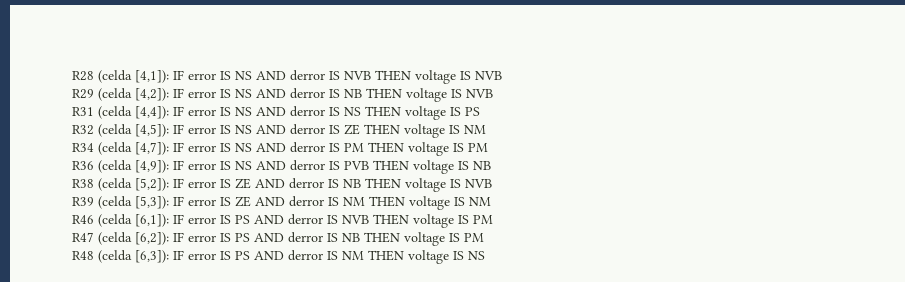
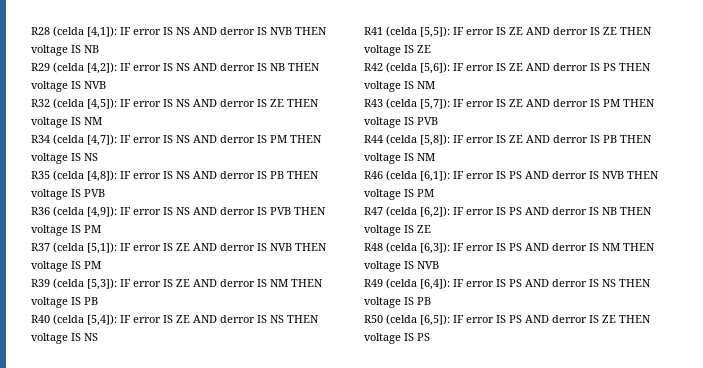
[475,71,502,80] NVB -> [84,45,99,53] NB
[72,106,480,120] // R31 (celda [4,4]): IF error IS NS AND derror IS NS THEN voltage IS PS -> (106, 85) none
[468,143,488,152] PM -> [84,153,98,161] [31,170,319,182] [31,189,105,200] NS // R35 (celda [4,8]): IF error IS NS AND derror IS PB THEN voltage IS PVB
[473,161,491,170] [72,178,492,192] NB // R38 (celda [5,2]): IF error IS ZE AND derror IS NB THEN voltage IS NVB -> [84,225,101,233] [31,242,327,254] [31,261,101,272] PM // R37 (celda [5,1]): IF error IS ZE AND derror IS NVB THEN voltage IS PM
(465, 201) none -> [84,297,98,305] [31,314,319,326] [31,333,98,344] [364,26,652,38] [364,45,431,56] [364,62,651,74] [364,81,435,92] [364,98,655,110] [364,117,438,128] [364,134,652,146] [364,153,414,164] PB // R40 (celda [5,4]): IF error IS ZE AND derror IS NS THEN voltage IS NS // R41 (celda [5,5]): IF error IS ZE AND derror IS ZE THEN voltage IS ZE // R42 (celda [5,6]): IF error IS ZE AND derror IS PS THEN voltage IS NM // R43 (celda [5,7]): IF error IS ZE AND derror IS PM THEN voltage IS PVB // R44 (celda [5,8]): IF error IS ZE AND derror IS PB THEN voltage IS
[464,233,484,242] PM -> [417,225,431,233] ZE
[468,251,485,260] NS -> [417,261,439,269] [364,278,651,290] [364,297,431,308] [364,314,651,326] [364,333,430,344] NVB // R49 (celda [6,4]): IF error IS PS AND derror IS NS THEN voltage IS PB // R50 (celda [6,5]): IF error IS PS AND derror IS ZE THEN voltage IS PS

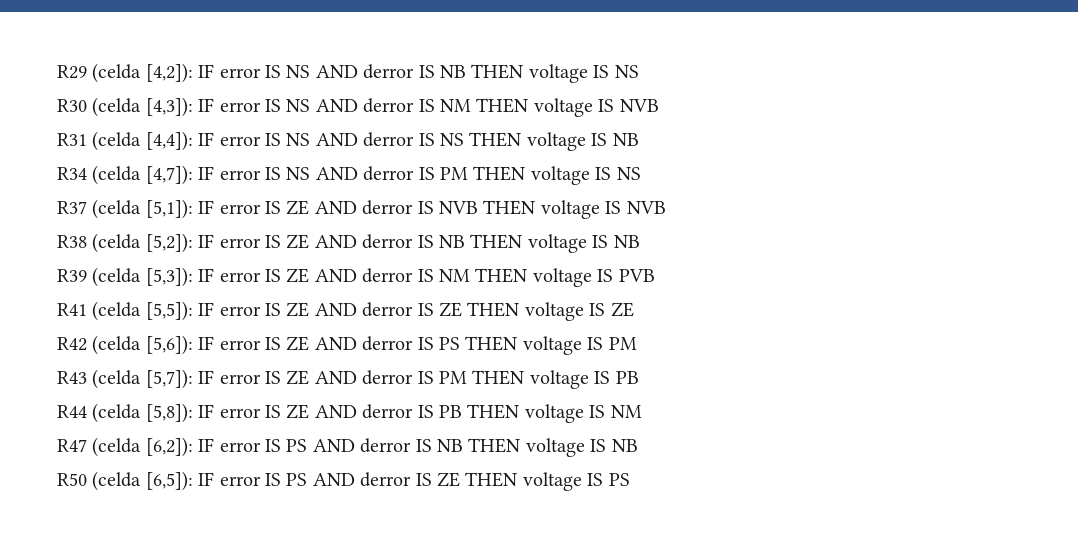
[31,26,327,38] [31,45,99,56] R28 (celda [4,1]): IF error IS NS AND derror IS NVB THEN voltage IS NB // -> (57, 72) none
[84,81,106,89] [31,98,319,110] [31,117,102,128] NVB // R32 (celda [4,5]): IF error IS NS AND derror IS ZE THEN voltage IS NM -> [614,65,639,78] [57,97,659,117] [57,131,639,151] NS // R30 (celda [4,3]): IF error IS NS AND derror IS NM THEN voltage IS NVB // R31 (celda [4,4]): IF error IS NS AND derror IS NS THEN voltage IS NB
[31,170,319,182] [31,189,105,200] [31,206,326,218] [31,225,101,236] // R35 (celda [4,8]): IF error IS NS AND derror IS PB THEN voltage IS PVB // R36 (celda [4,9]): IF error IS NS AND derror IS PVB THEN voltage IS PM -> (641, 173) none
[84,261,101,269] PM -> [626,201,666,214] [57,233,640,253] NVB // R38 (celda [5,2]): IF error IS ZE AND derror IS NB THEN voltage IS NB
[84,297,98,305] [31,314,319,326] [31,333,98,344] PB // R40 (celda [5,4]): IF error IS ZE AND derror IS NS THEN voltage IS NS -> [618,269,655,282] PVB
[417,81,435,89] NM -> [608,337,637,350] PM
[417,117,438,125] PVB -> [615,371,639,384] PB
[364,170,659,182] [364,189,434,200] // R46 (celda [6,1]): IF error IS PS AND derror IS NVB THEN voltage IS PM -> (642, 411) none
[417,225,431,233] [364,242,655,254] [364,261,439,272] [364,278,651,290] [364,297,431,308] ZE // R48 (celda [6,3]): IF error IS PS AND derror IS NM THEN voltage IS NVB // R49 (celda [6,4]): IF error IS PS AND derror IS NS THEN voltage IS PB -> [611,439,638,452] NB

